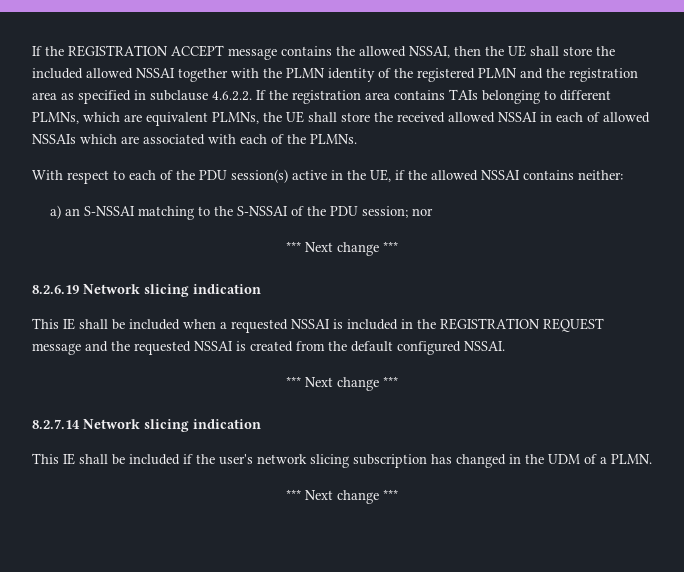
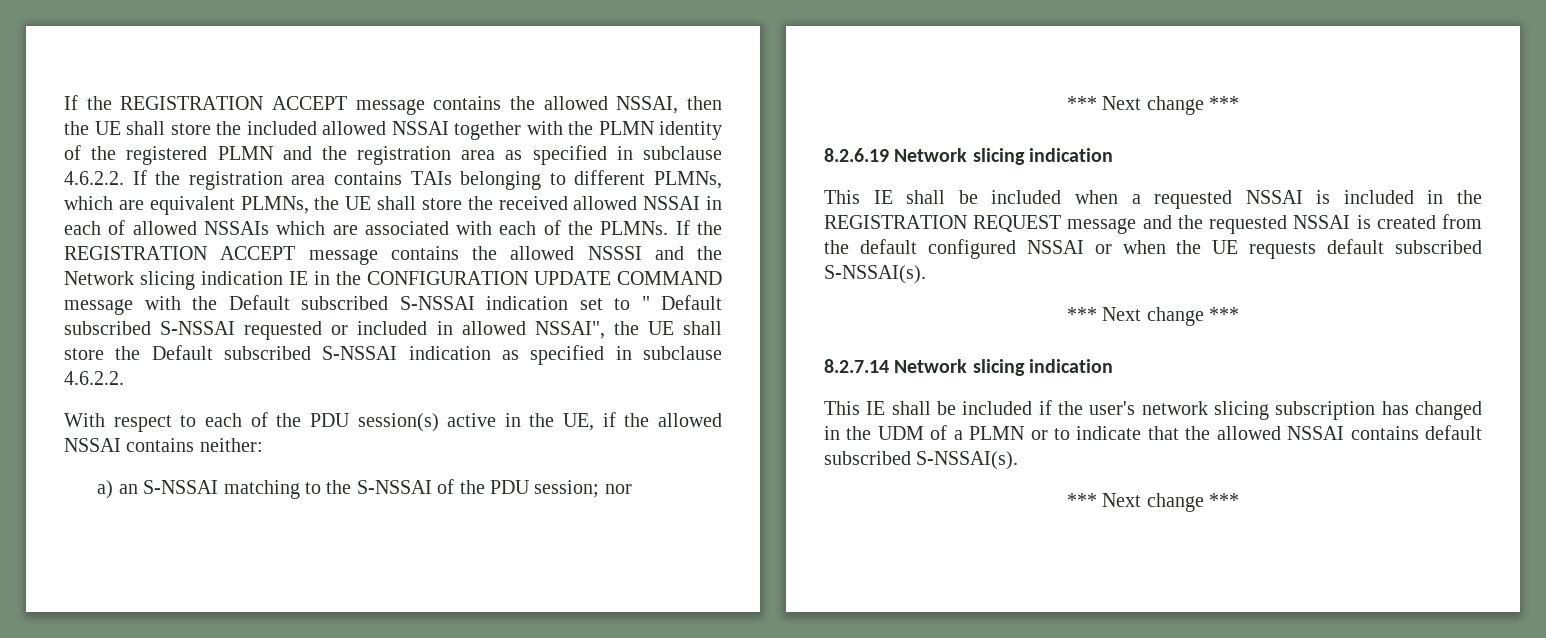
(357, 139) none -> [675,220,722,235] [64,246,722,265] [64,271,722,290] [64,295,722,315] [64,321,723,340] [64,345,722,365] [64,371,124,385] If the REGISTRATION ACCEPT message contains the allowed NSSSI and the Network slicing indication IE in the CONFIGURATION UPDATE COMMAND message with the Default subscribed S-NSSAI indication set to " Default subscribed S-NSSAI requested or included in allowed NSSAI", the UE shall store the Default subscribed S-NSSAI indication as specified in subclause 4.6.2.2.
[464,341,505,351] NSSAI. -> [1026,239,1482,259] [824,265,926,284] NSSAI or when the UE requests default subscribed S-NSSAI(s).
[611,454,652,464] PLMN. -> [969,425,1482,440] [824,451,1019,470] PLMN or to indicate that the allowed NSSAI contains default subscribed S-NSSAI(s).

